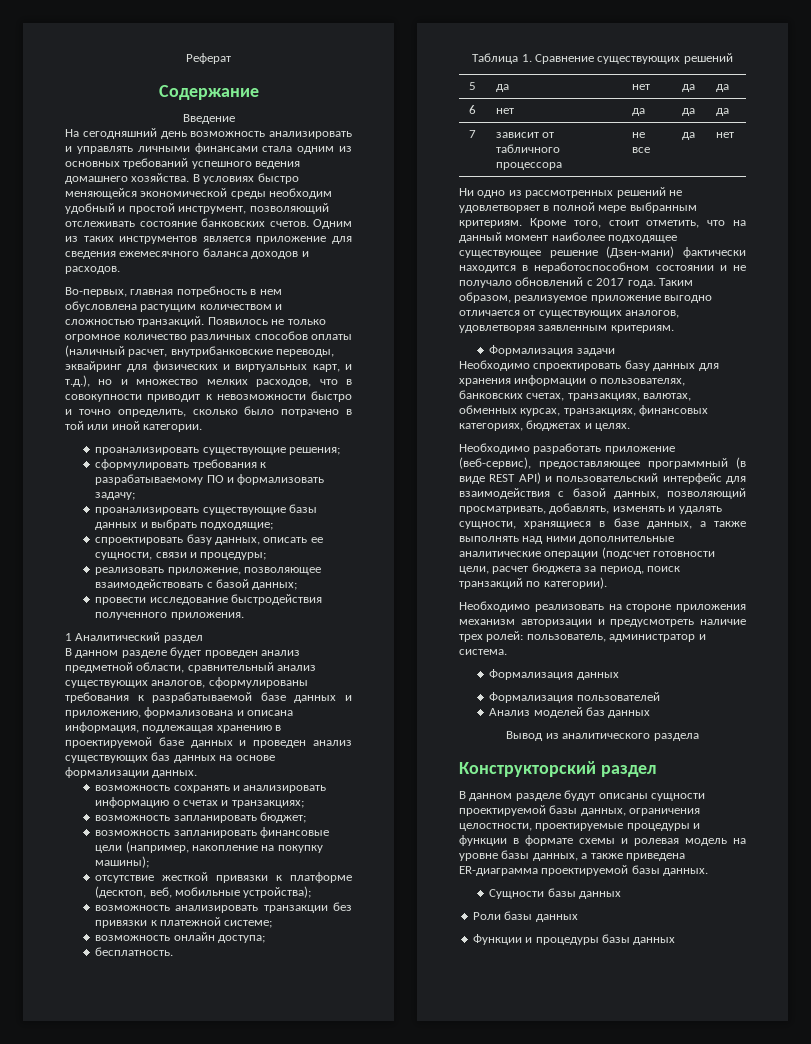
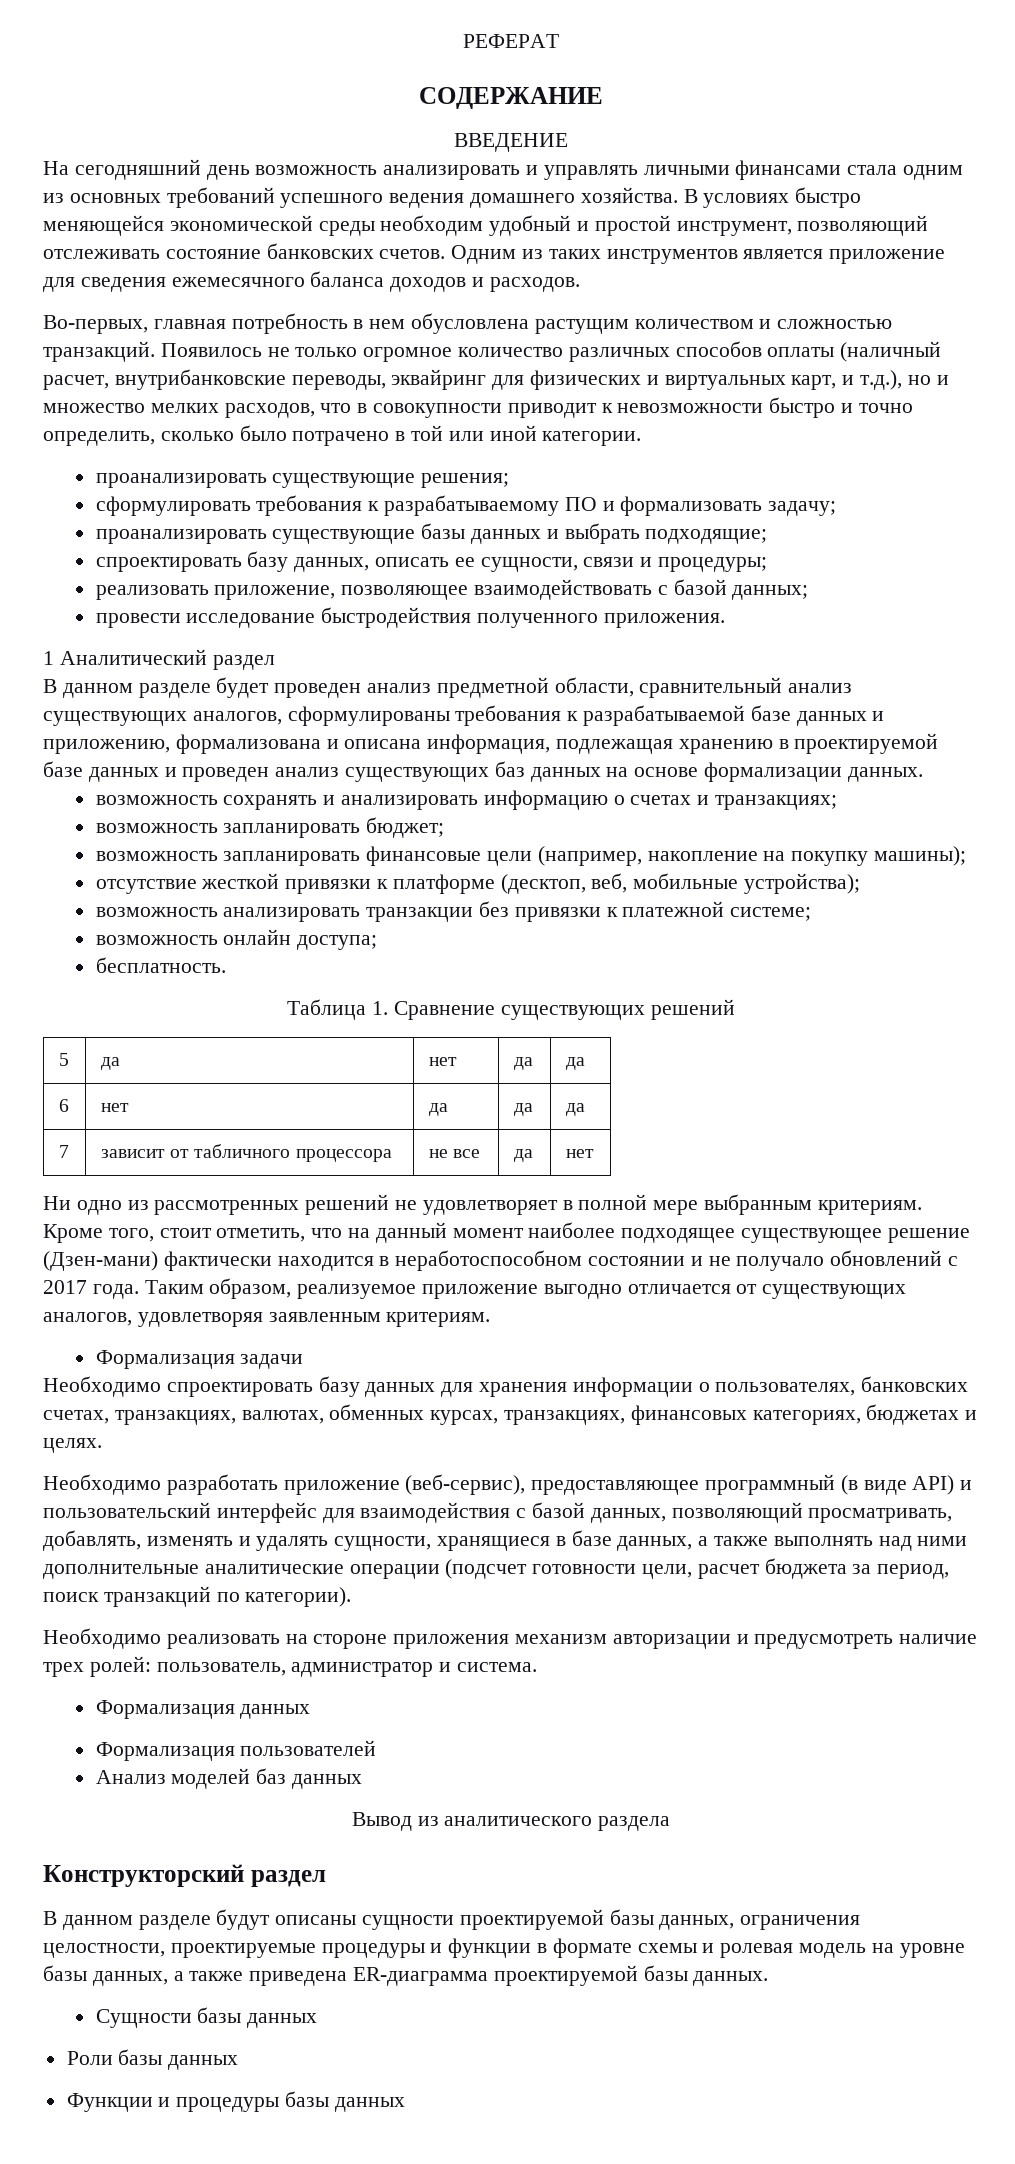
[186,53,231,64] [158,85,259,100] [182,114,235,124] Реферат // Содержание // Введение -> [463,34,559,48] [419,87,603,109] [454,133,568,152] РЕФЕРАТ // СОДЕРЖАНИЕ // ВВЕДЕНИЕ
[489,474,516,482] REST -> (907, 1487) none

